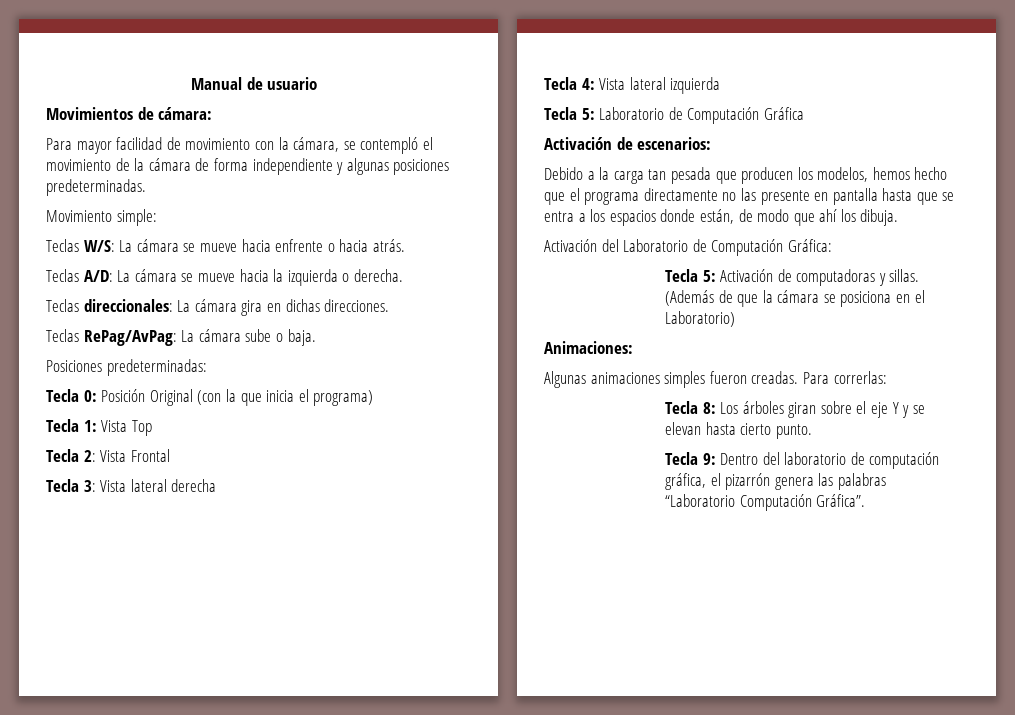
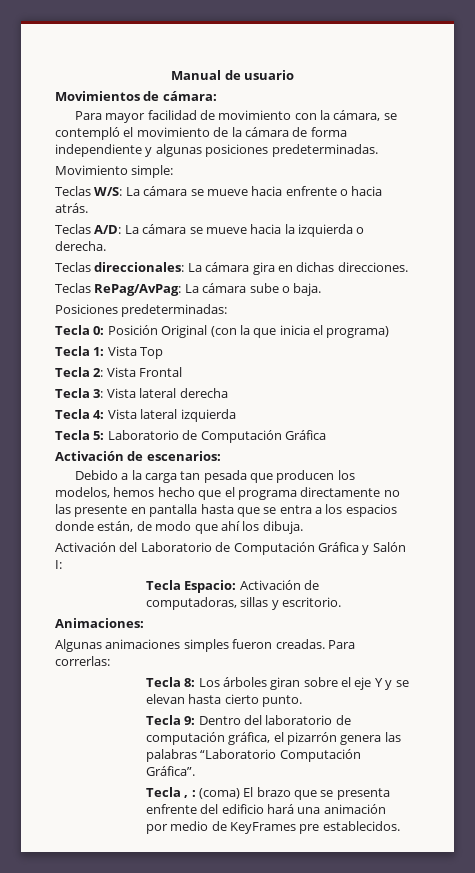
[787,239,832,252] [664,269,920,286] [664,290,925,307] [664,311,735,327] Gráfica: // Tecla 5: Activación de computadoras y sillas. (Además de que la cámara se posiciona en el Laboratorio) -> [317,542,406,555] [55,560,62,569] [145,580,319,593] [145,597,341,610] Gráfica y Salón I: // Tecla Espacio: Activación de computadoras, sillas y escritorio.
(866, 500) none -> [145,787,390,800] [145,804,386,814] [145,821,400,834] // Tecla , : (coma) El brazo que se presenta enfrente del edificio hará una animación por medio de KeyFrames pre establecidos.

